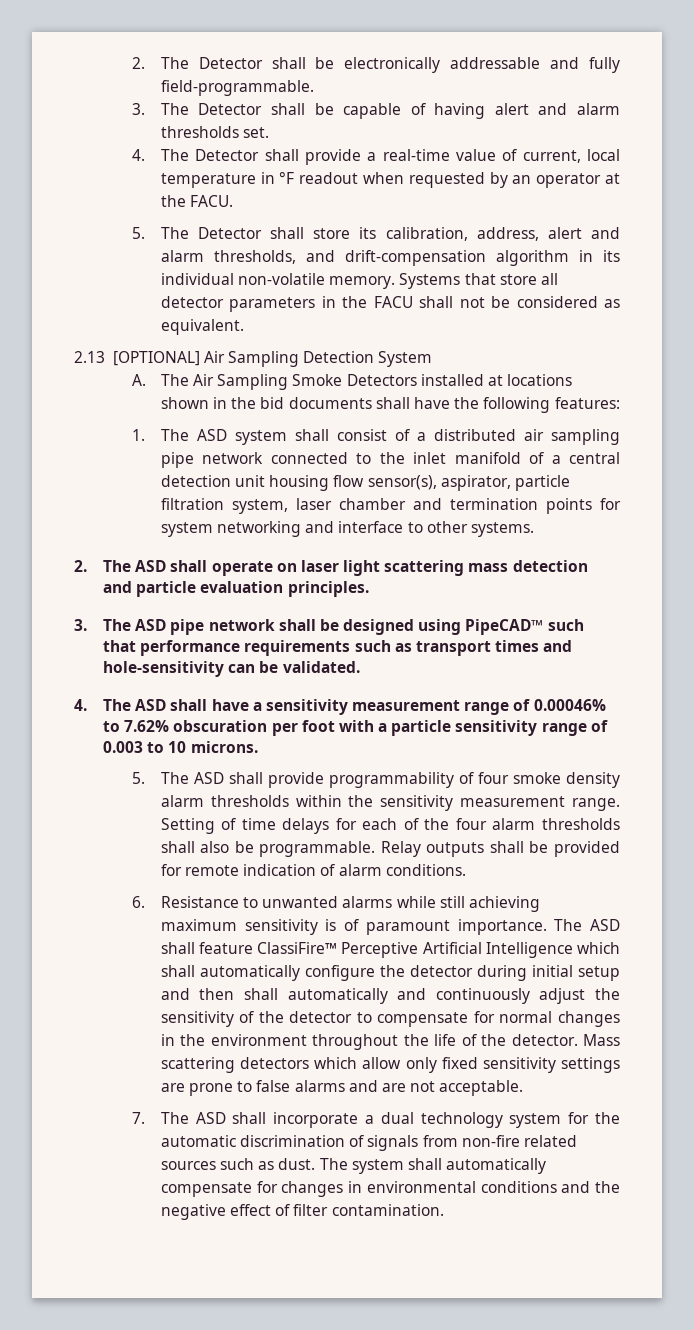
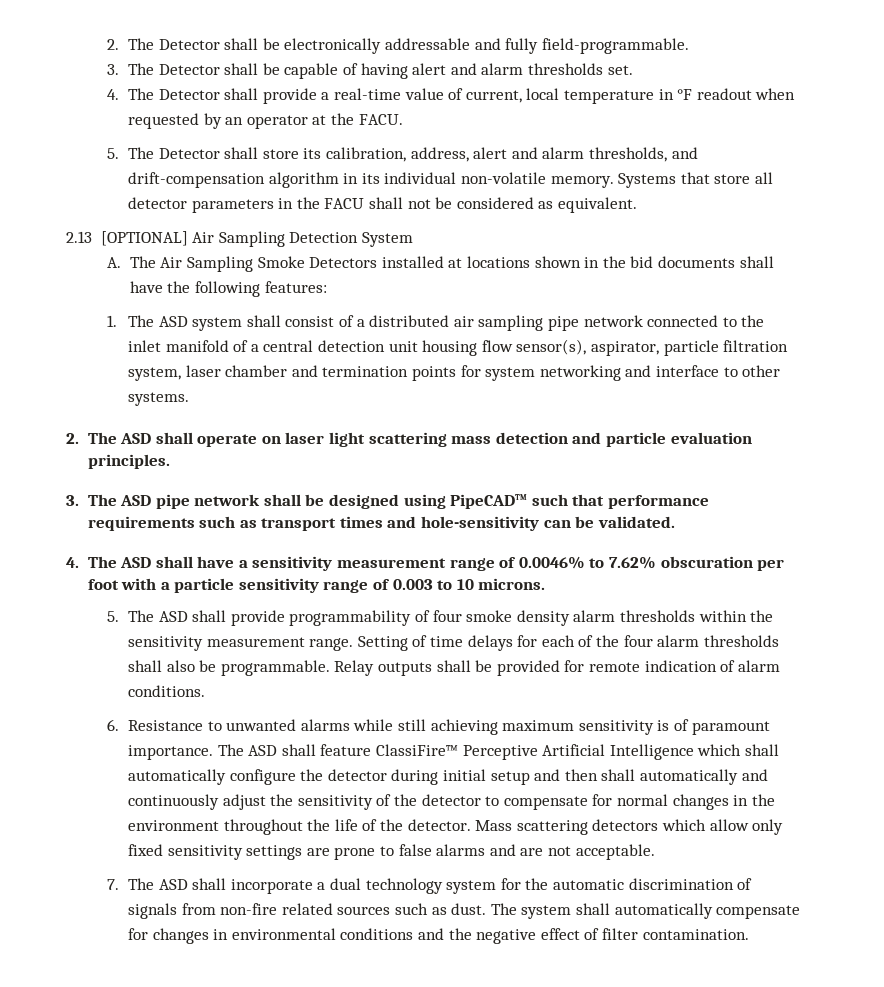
[533,699,606,711] 0.00046% -> [518,556,585,569] 0.0046%

